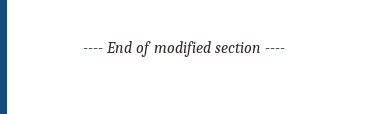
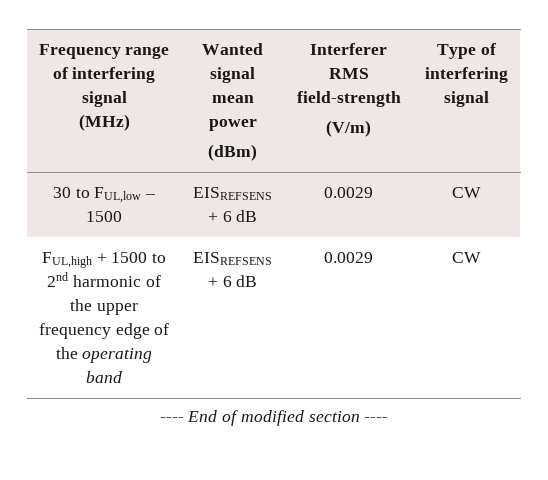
(83, 50) none -> [38,44,170,59] [52,67,156,83] [81,91,127,107] [78,114,130,131] [202,43,263,55] [210,67,255,83] [211,95,254,103] [208,119,257,131] [208,144,257,161] [309,43,387,55] [328,68,369,79] [296,91,401,107] [325,120,371,137] [437,43,496,59] [424,67,508,83] [443,91,489,107] [52,187,156,203] [86,211,122,222] [193,187,272,200] [207,210,258,222] [323,187,373,198] [451,187,481,198] [41,252,167,268] [47,272,161,287] [70,299,138,315] [38,323,170,339] [55,347,153,363] [86,371,122,383] [193,252,272,265] [207,275,258,287] [323,252,373,263] [451,252,481,263] Frequency range of interfering signal // (MHz) | Wanted signal mean power // (dBm) | Interferer RMS field-strength // (V/m) | Type of interfering signal // 30 to FUL,low – 1500 | EISREFSENS + 6 dB | 0.0029 | CW // FUL,high + 1500 to 2nd harmonic of the upper frequency edge of the operating band | EISREFSENS + 6 dB | 0.0029 | CW //

